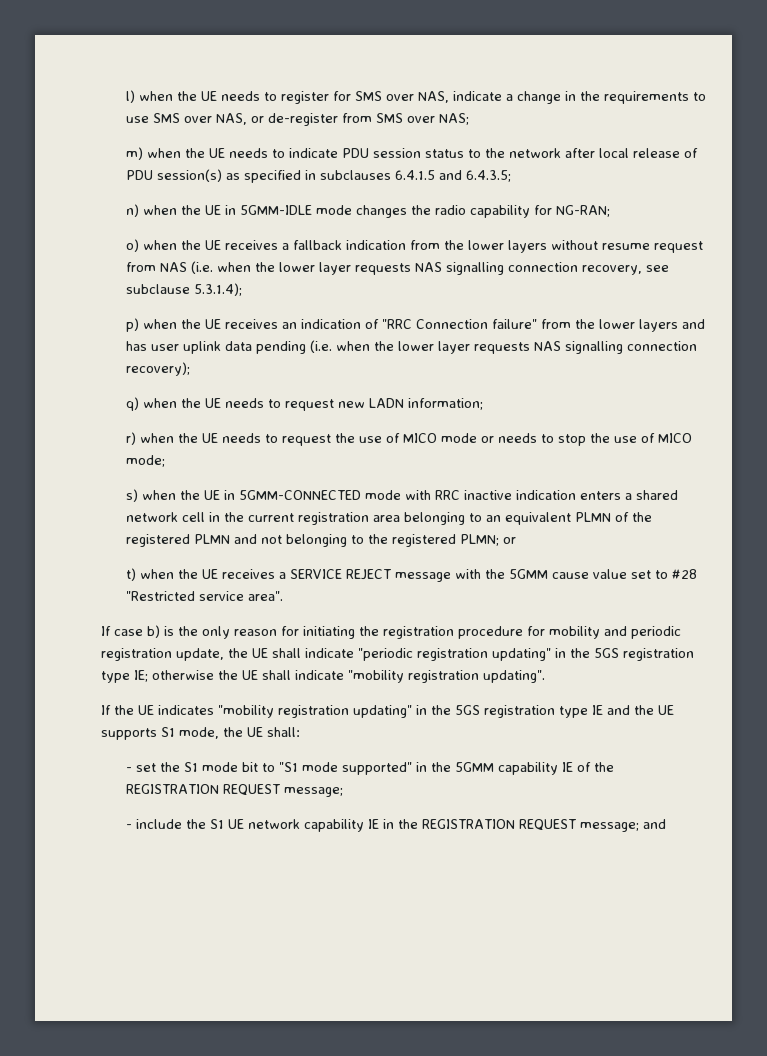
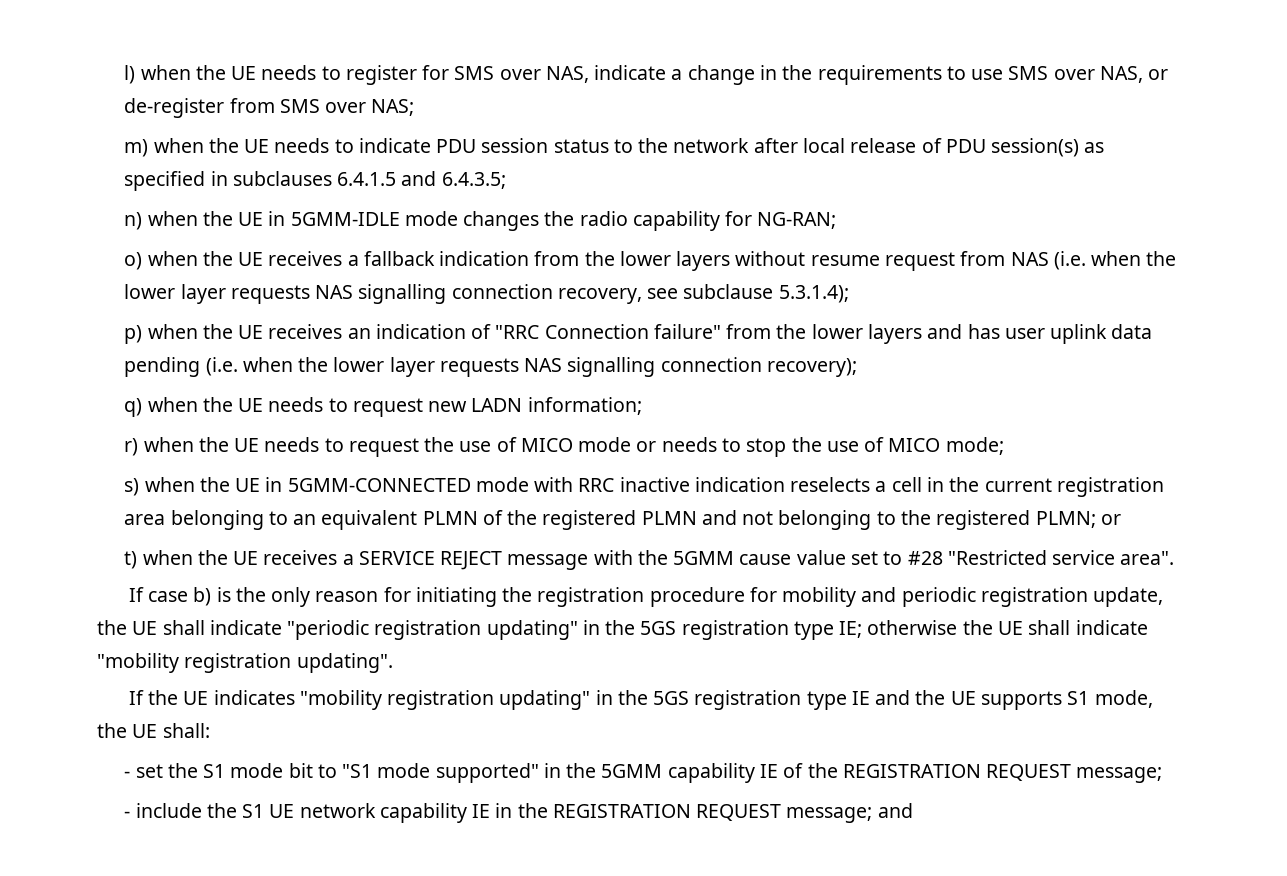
[579,490,678,500] [125,512,178,522] enters a shared network -> [790,477,887,492] reselects a

